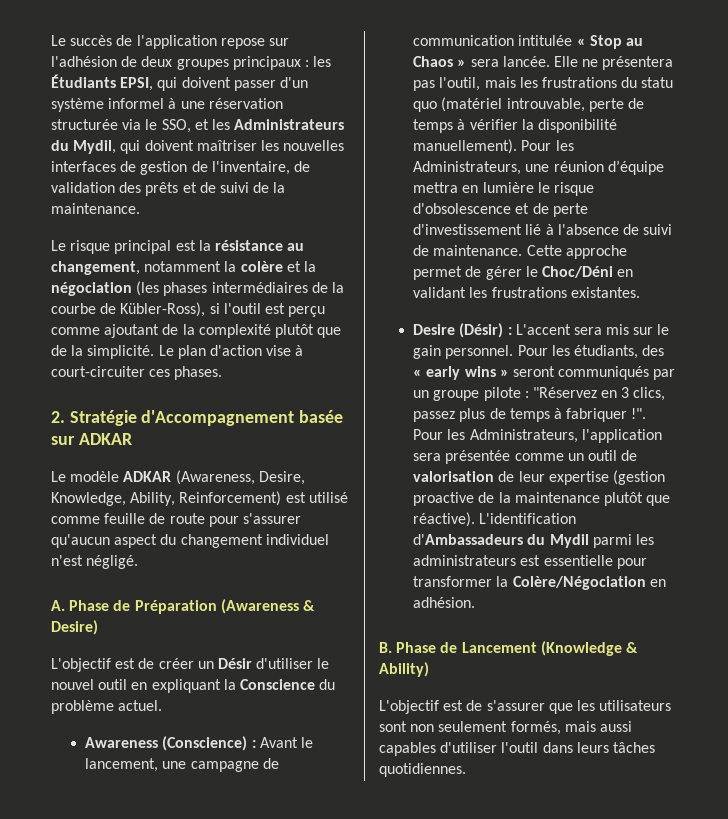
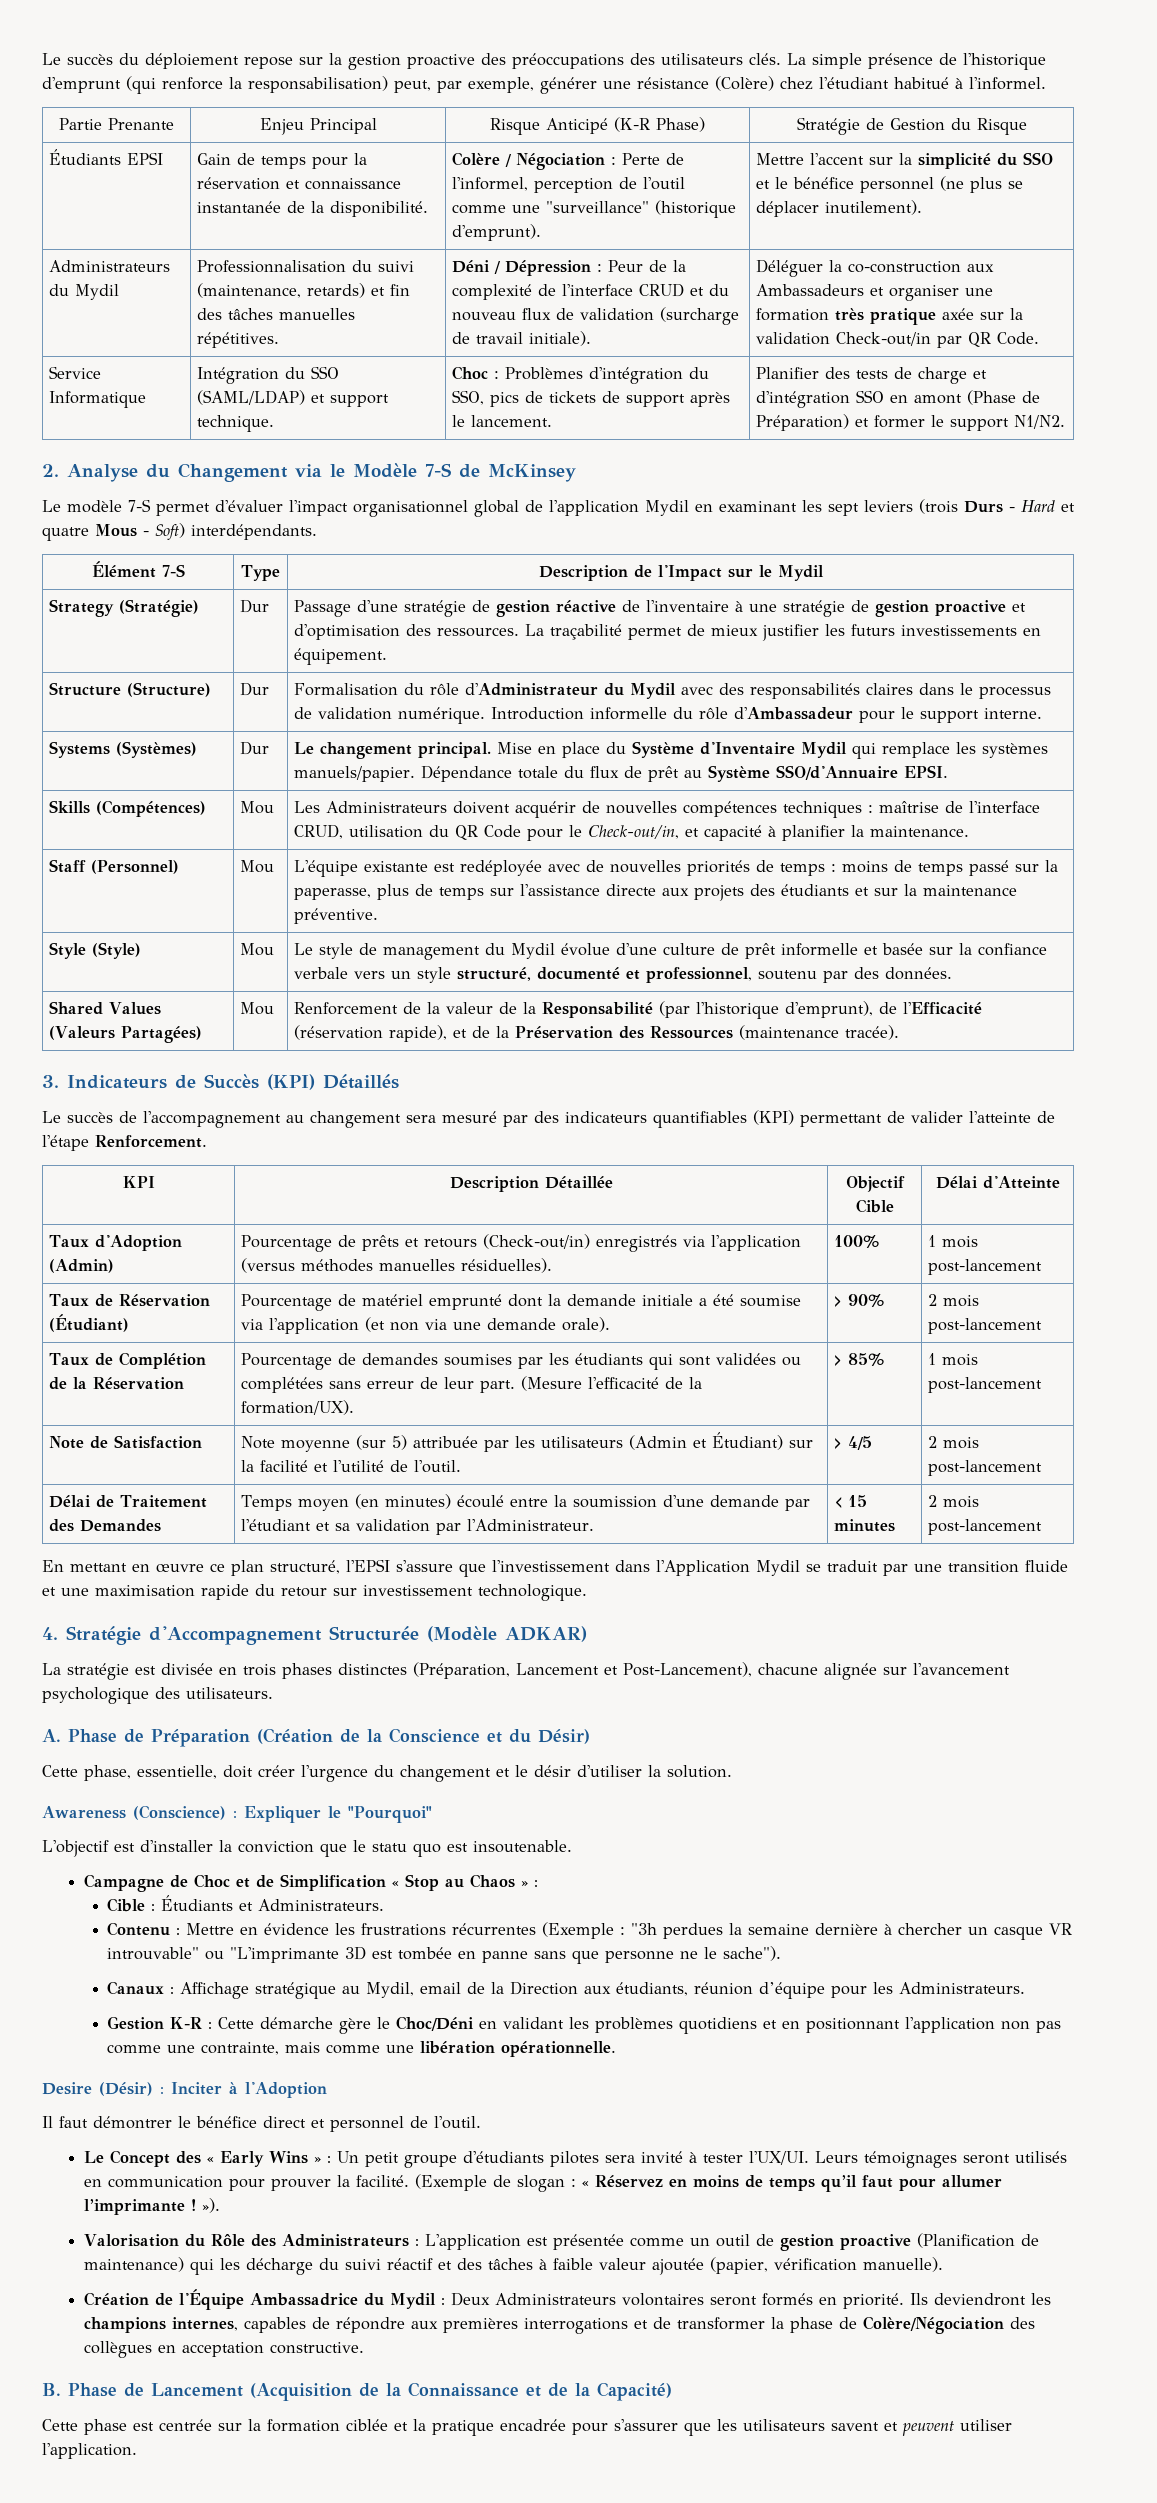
[51,35,289,49] [51,56,332,70] [51,74,308,91] [51,98,283,112] [51,119,345,133] [51,140,345,154] [51,161,310,175] [51,182,286,196] [51,203,140,214] [51,240,305,254] [51,261,316,275] [51,281,344,296] [51,302,326,317] [51,324,342,338] [51,345,304,359] [51,366,223,380] [51,410,344,426] [51,433,132,445] [51,470,305,485] [51,491,348,506] [51,513,301,527] [51,534,329,548] [51,555,139,569] [51,599,315,614] [51,620,98,635] [51,658,330,672] [51,679,336,693] [51,700,163,714] [85,736,313,751] [85,758,279,772] [413,35,573,46] Le succès de l'application repose sur l'adhésion de deux groupes principaux : les Étudiants EPSI, qui doivent passer d'un système informel à une réservation structurée via le SSO, et les Administrateurs du Mydil, qui doivent maîtriser les nouvelles interfaces de gestion de l'inventaire, de validation des prêts et de suivi de la maintenance. // Le risque principal est la résistance au changement, notamment la colère et la négociation (les phases intermédiaires de la courbe de Kübler-Ross), si l'outil est perçu comme ajoutant de la complexité plutôt que de la simplicité. Le plan d'action vise à court-circuiter ces phases. // 2. Stratégie d'Accompagnement basée sur ADKAR // Le modèle ADKAR (Awareness, Desire, Knowledge, Ability, Reinforcement) est utilisé comme feuille de route pour s'assurer qu'aucun aspect du changement individuel n'est négligé. // A. Phase de Préparation (Awareness & Desire) // L'objectif est de créer un Désir d'utiliser le nouvel outil en expliquant la Conscience du problème actuel. // Awareness (Conscience) : Avant le lancement, une campagne de communication intitulée -> [42,53,1046,70] [42,76,1046,94] [59,118,174,130] [259,118,377,135] [490,117,705,135] [796,117,1027,135] [49,149,164,165] [197,153,368,169] [197,177,402,190] [197,201,429,217] [452,152,685,170] [452,177,686,193] [452,200,737,218] [452,224,542,241] [756,152,1054,169] [756,176,1024,193] [756,200,923,217] [49,260,171,272] [49,284,120,300] [197,260,415,273] [197,283,411,298] [197,308,356,320] [197,332,280,348] [452,260,687,276] [452,283,730,300] [452,307,740,325] [452,331,592,346] [756,259,995,277] [756,284,994,301] [756,308,1024,325] [756,332,1040,348] [49,366,102,379] [49,391,147,408] [197,366,340,384] [197,390,390,407] [197,415,275,432] [452,366,710,384] [452,390,731,407] [452,415,553,427] [756,367,988,384] [756,390,1041,408] [756,414,1066,431] [42,463,576,482] [42,499,1075,517] [42,523,317,541] [91,561,185,578] [241,565,281,581] [538,565,824,581] [49,599,200,617] [240,599,270,613] [294,600,1027,617] [294,624,1042,641] [294,648,388,665] [49,682,212,697] [240,682,270,696] [294,683,1052,699] [294,707,1043,724] [49,741,198,758] [240,741,270,755] [294,741,1049,759] [294,765,949,782] [49,800,207,817] [240,801,275,814] [294,801,1041,818] [294,824,970,841] [49,859,180,874] [240,860,275,873] [294,860,1059,877] [294,884,1018,901] [294,908,379,924] [49,942,142,959] [240,943,275,956] [294,943,1048,960] [294,967,953,983] [49,1001,162,1015] [49,1026,203,1043] [240,1002,275,1015] [294,1001,983,1019] [294,1025,900,1042] [42,1074,399,1090] [42,1110,1055,1128] [42,1135,207,1151] [122,1176,155,1188] [449,1176,613,1192] [845,1176,905,1192] [855,1199,894,1213] [935,1176,1060,1189] [49,1235,183,1251] [49,1259,115,1273] [241,1234,802,1252] [241,1258,553,1273] [834,1235,880,1248] [928,1235,979,1248] [928,1259,1043,1275] [49,1294,211,1307] [49,1314,130,1332] [241,1294,802,1311] [241,1317,611,1334] [834,1294,885,1307] [928,1294,980,1307] [928,1318,1043,1334] [49,1352,207,1369] [49,1377,185,1390] [241,1353,802,1370] [241,1376,703,1393] [241,1400,355,1415] [834,1353,885,1366] [928,1353,979,1366] [928,1377,1043,1393] [49,1435,203,1449] [241,1432,814,1452] [241,1460,462,1473] [834,1436,873,1450] [928,1436,980,1449] [928,1460,1043,1476] [49,1495,208,1508] [49,1519,162,1532] [241,1494,811,1511] [241,1519,595,1535] [834,1495,868,1508] [834,1519,896,1532] [928,1495,980,1508] [928,1519,1043,1535] [42,1559,1068,1577] [42,1584,587,1601] [42,1626,587,1645] [42,1662,1010,1680] [42,1687,273,1704] [42,1728,590,1747] [42,1765,732,1782] [42,1805,432,1823] [42,1840,572,1857] [83,1874,386,1892] Le succès du déploiement repose sur la gestion proactive des préoccupations des utilisateurs clés. La simple présence de l'historique d'emprunt (qui renforce la responsabilisation) peut, par exemple, générer une résistance (Colère) chez l'étudiant habitué à l'informel. // Partie Prenante | Enjeu Principal | Risque Anticipé (K-R Phase) | Stratégie de Gestion du Risque // Étudiants EPSI | Gain de temps pour la réservation et connaissance instantanée de la disponibilité. | Colère / Négociation : Perte de l'informel, perception de l'outil comme une "surveillance" (historique d'emprunt). | Mettre l'accent sur la simplicité du SSO et le bénéfice personnel (ne plus se déplacer inutilement). // Administrateurs du Mydil | Professionnalisation du suivi (maintenance, retards) et fin des tâches manuelles répétitives. | Déni / Dépression : Peur de la complexité de l'interface CRUD et du nouveau flux de validation (surcharge de travail initiale). | Déléguer la co-construction aux Ambassadeurs et organiser une formation très pratique axée sur la validation Check-out/in par QR Code. // Service Informatique | Intégration du SSO (SAML/LDAP) et support technique. | Choc : Problèmes d'intégration du SSO, pics de tickets de support après le lancement. | Planifier des tests de charge et d'intégration SSO en amont (Phase de Préparation) et former le support N1/N2. // 2. Analyse du Changement via le Modèle 7-S de McKinsey // Le modèle 7-S permet d'évaluer l'impact organisationnel global de l'application Mydil en examinant les sept leviers (trois Durs - Hard et quatre Mous - Soft) interdépendants. // Élément 7-S | Type | Description de l'Impact sur le Mydil // Strategy (Stratégie) | Dur | Passage d'une stratégie de gestion réactive de l'inventaire à une stratégie de gestion proactive et d'optimisation des ressources. La traçabilité permet de mieux justifier les futurs investissements en équipement. // Structure (Structure) | Dur | Formalisation du rôle d'Administrateur du Mydil avec des responsabilités claires dans le processus de validation numérique. Introduction informelle du rôle d'Ambassadeur pour le support interne. // Systems (Systèmes) | Dur | Le changement principal. Mise en place du Système d'Inventaire Mydil qui remplace les systèmes manuels/papier. Dépendance totale du flux de prêt au Système SSO/d'Annuaire EPSI. // Skills (Compétences) | Mou | Les Administrateurs doivent acquérir de nouvelles compétences techniques : maîtrise de l'interface CRUD, utilisation du QR Code pour le Check-out/in, et capacité à planifier la maintenance. // Staff (Personnel) | Mou | L'équipe existante est redéployée avec de nouvelles priorités de temps : moins de temps passé sur la paperasse, plus de temps sur l'assistance directe aux projets des étudiants et sur la maintenance préventive. // Style (Style) | Mou | Le style de management du Mydil évolue d'une culture de prêt informelle et basée sur la confiance verbale vers un style structuré, documenté et professionnel, soutenu par des données. // Shared Values (Valeurs Partagées) | Mou | Renforcement de la valeur de la Responsabilité (par l'historique d'emprunt), de l'Efficacité (réservation rapide), et de la Préservation des Ressources (maintenance tracée). // 3. Indicateurs de Succès (KPI) Détaillés // Le succès de l'accompagnement au changement sera mesuré par des indicateurs quantifiables (KPI) permettant de valider l'atteinte de l'étape Renforcement. // KPI | Description Détaillée | Objectif Cible | Délai d'Atteinte // Taux d'Adoption (Admin) | Pourcentage de prêts et retours (Check-out/in) enregistrés via l'application (versus méthodes manuelles résiduelles). | 100% | 1 mois post-lancement // Taux de Réservation (Étudiant) | Pourcentage de matériel emprunté dont la demande initiale a été soumise via l'application (et non via une demande orale). | > 90% | 2 mois post-lancement // Taux de Complétion de la Réservation | Pourcentage de demandes soumises par les étudiants qui sont validées ou complétées sans erreur de leur part. (Mesure l'efficacité de la formation/UX). | > 85% | 1 mois post-lancement // Note de Satisfaction | Note moyenne (sur 5) attribuée par les utilisateurs (Admin et Étudiant) sur la facilité et l'utilité de l'outil. | > 4/5 | 2 mois post-lancement // Délai de Traitement des Demandes | Temps moyen (en minutes) écoulé entre la soumission d'une demande par l'étudiant et sa validation par l'Administrateur. | < 15 minutes | 2 mois post-lancement // En mettant en œuvre ce plan structuré, l'EPSI s'assure que l'investissement dans l'Application Mydil se traduit par une transition fluide et une maximisation rapide du retour sur investissement technologique. // 4. Stratégie d'Accompagnement Structurée (Modèle ADKAR) // La stratégie est divisée en trois phases distinctes (Préparation, Lancement et Post-Lancement), chacune alignée sur l'avancement psychologique des utilisateurs. // A. Phase de Préparation (Création de la Conscience et du Désir) // Cette phase, essentielle, doit créer l'urgence du changement et le désir d'utiliser la solution. // Awareness (Conscience) : Expliquer le "Pourquoi" // L'objectif est d'installer la conviction que le statu quo est insoutenable. // Campagne de Choc et de Simplification
[470,56,674,70] [413,77,674,91] [413,97,644,112] [413,119,617,133] [413,139,574,154] [413,160,664,175] [413,182,594,196] [413,203,588,217] [413,224,673,235] [413,245,627,259] [413,266,522,280] sera lancée. Elle ne présentera pas l'outil, mais les frustrations du statu quo (matériel introuvable, perte de temps à vérifier la disponibilité manuellement). Pour les Administrateurs, une réunion d’équipe mettra en lumière le risque d'obsolescence et de perte d'investissement lié à l'absence de suivi de maintenance. Cette approche permet de gérer -> [533,1880,538,1887] [107,1895,385,1912] [107,1922,1073,1940] [107,1946,782,1964] [107,1981,1026,1999] [107,2016,372,2034] : // Cible : Étudiants et Administrateurs. // Contenu : Mettre en évidence les frustrations récurrentes (Exemple : "3h perdues la semaine dernière à chercher un casque VR introuvable" ou "L'imprimante 3D est tombée en panne sans que personne ne le sache"). // Canaux : Affichage stratégique au Mydil, email de la Direction aux étudiants, réunion d’équipe pour les Administrateurs. // Gestion K-R : Cette démarche gère
[491,287,640,298] [413,323,670,338] [413,345,665,359] [413,366,676,380] [413,387,666,401] [413,408,647,422] [413,429,662,443] [413,453,442,461] frustrations existantes. // Desire (Désir) : L'accent sera mis sur le gain personnel. Pour les étudiants, des « early wins » seront communiqués par un groupe pilote : "Réservez en 3 clics, passez plus de temps à fabriquer !". Pour les Administrateurs, l'application sera -> [595,2017,1062,2034] [107,2041,617,2057] [42,2082,327,2098] [42,2116,481,2132] [83,2150,1067,2168] [83,2174,1002,2192] [83,2198,220,2215] [83,2234,548,2250] problèmes quotidiens et en positionnant l'application non pas comme une contrainte, mais comme une libération opérationnelle. // Desire (Désir) : Inciter à l'Adoption // Il faut démontrer le bénéfice direct et personnel de l'outil. // Le Concept des « Early Wins » : Un petit groupe d'étudiants pilotes sera invité à tester l'UX/UI. Leurs témoignages seront utilisés en communication pour prouver la facilité. (Exemple de slogan : « Réservez en moins de temps qu’il faut pour allumer l’imprimante ! »). // Valorisation du Rôle des Administrateurs : L'application est
[413,470,665,485] [413,492,671,506] [413,512,577,527] [413,534,654,548] [413,555,647,569] [413,576,666,590] [413,597,476,608] [379,641,638,656] [379,662,429,677] [379,700,672,714] [379,721,632,735] [379,742,655,756] [379,763,466,777] valorisation de leur expertise (gestion proactive de la maintenance plutôt que réactive). L'identification d'Ambassadeurs du Mydil parmi les administrateurs est essentielle pour transformer la Colère/Négociation en adhésion. // B. Phase de Lancement (Knowledge & Ability) // L'objectif est de s'assurer que les utilisateurs sont non seulement formés, mais aussi capables d'utiliser l'outil dans leurs tâches quotidiennes. -> [779,2233,1039,2251] [83,2257,943,2275] [83,2289,1051,2310] [83,2316,1035,2334] [83,2341,364,2358] [42,2382,672,2401] [42,2419,1012,2436] [42,2443,137,2459] gestion proactive (Planification de maintenance) qui les décharge du suivi réactif et des tâches à faible valeur ajoutée (papier, vérification manuelle). // Création de l'Équipe Ambassadrice du Mydil : Deux Administrateurs volontaires seront formés en priorité. Ils deviendront les champions internes, capables de répondre aux premières interrogations et de transformer la phase de Colère/Négociation des collègues en acceptation constructive. // B. Phase de Lancement (Acquisition de la Connaissance et de la Capacité) // Cette phase est centrée sur la formation ciblée et la pratique encadrée pour s'assurer que les utilisateurs savent et peuvent utiliser l'application.

